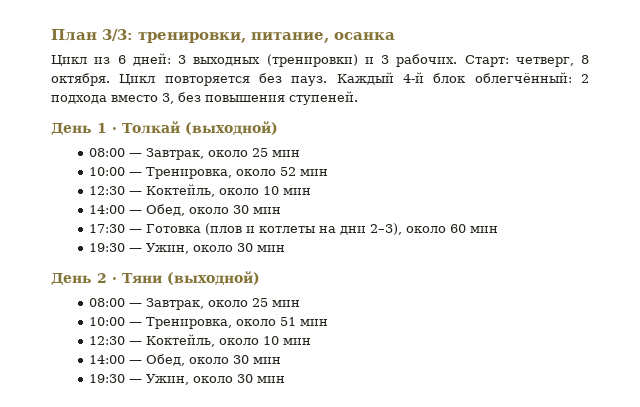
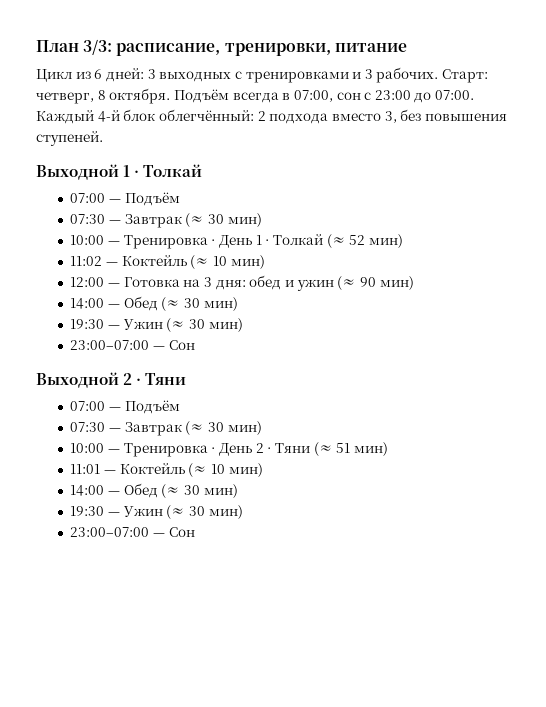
[138,32,395,43] тренировки, питание, осанка -> [116,43,407,56] расписание, тренировки, питание
[266,54,358,67] (тренировки) -> [234,71,349,83] с тренировками
[119,73,328,86] Цикл повторяется без пауз. -> [173,89,475,103] Подъём всегда в 07:00, сон с 23:00 до 07:00.
[51,121,278,135] [88,148,300,160] [88,167,328,179] [88,184,311,197] [88,204,281,216] [88,223,498,235] [88,243,285,254] [51,271,260,285] [88,298,300,310] [88,317,328,329] [88,334,311,347] [88,354,281,366] [88,374,285,385] День 1 · Толкай (выходной) // 08:00 — Завтрак, около 25 мин // 10:00 — Тренировка, около 52 мин // 12:30 — Коктейль, около 10 мин // 14:00 — Обед, около 30 мин // 17:30 — Готовка (плов и котлеты на дни 2–3), около 60 мин // 19:30 — Ужин, около 30 мин // День 2 · Тяни (выходной) // 08:00 — Завтрак, около 25 мин // 10:00 — Тренировка, около 51 мин // 12:30 — Коктейль, около 10 мин // 14:00 — Обед, около 30 мин // 19:30 — Ужин, около 30 мин -> [36,164,203,180] [70,192,180,206] [70,213,262,228] [70,234,403,249] [70,255,265,269] [70,275,414,291] [70,296,238,311] [70,318,243,332] [70,340,195,350] [36,372,187,388] [70,400,180,414] [70,421,262,436] [70,442,388,457] [70,463,263,477] [70,483,238,498] [70,505,243,519] [70,527,195,537] Выходной 1 · Толкай // 07:00 — Подъём // 07:30 — Завтрак (≈ 30 мин) // 10:00 — Тренировка · День 1 · Толкай (≈ 52 мин) // 11:02 — Коктейль (≈ 10 мин) // 12:00 — Готовка на 3 дня: обед и ужин (≈ 90 мин) // 14:00 — Обед (≈ 30 мин) // 19:30 — Ужин (≈ 30 мин) // 23:00–07:00 — Сон // Выходной 2 · Тяни // 07:00 — Подъём // 07:30 — Завтрак (≈ 30 мин) // 10:00 — Тренировка · День 2 · Тяни (≈ 51 мин) // 11:01 — Коктейль (≈ 10 мин) // 14:00 — Обед (≈ 30 мин) // 19:30 — Ужин (≈ 30 мин) // 23:00–07:00 — Сон

